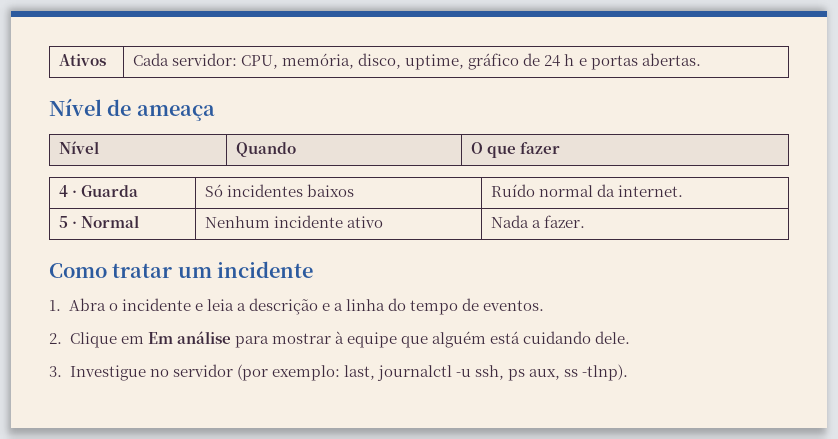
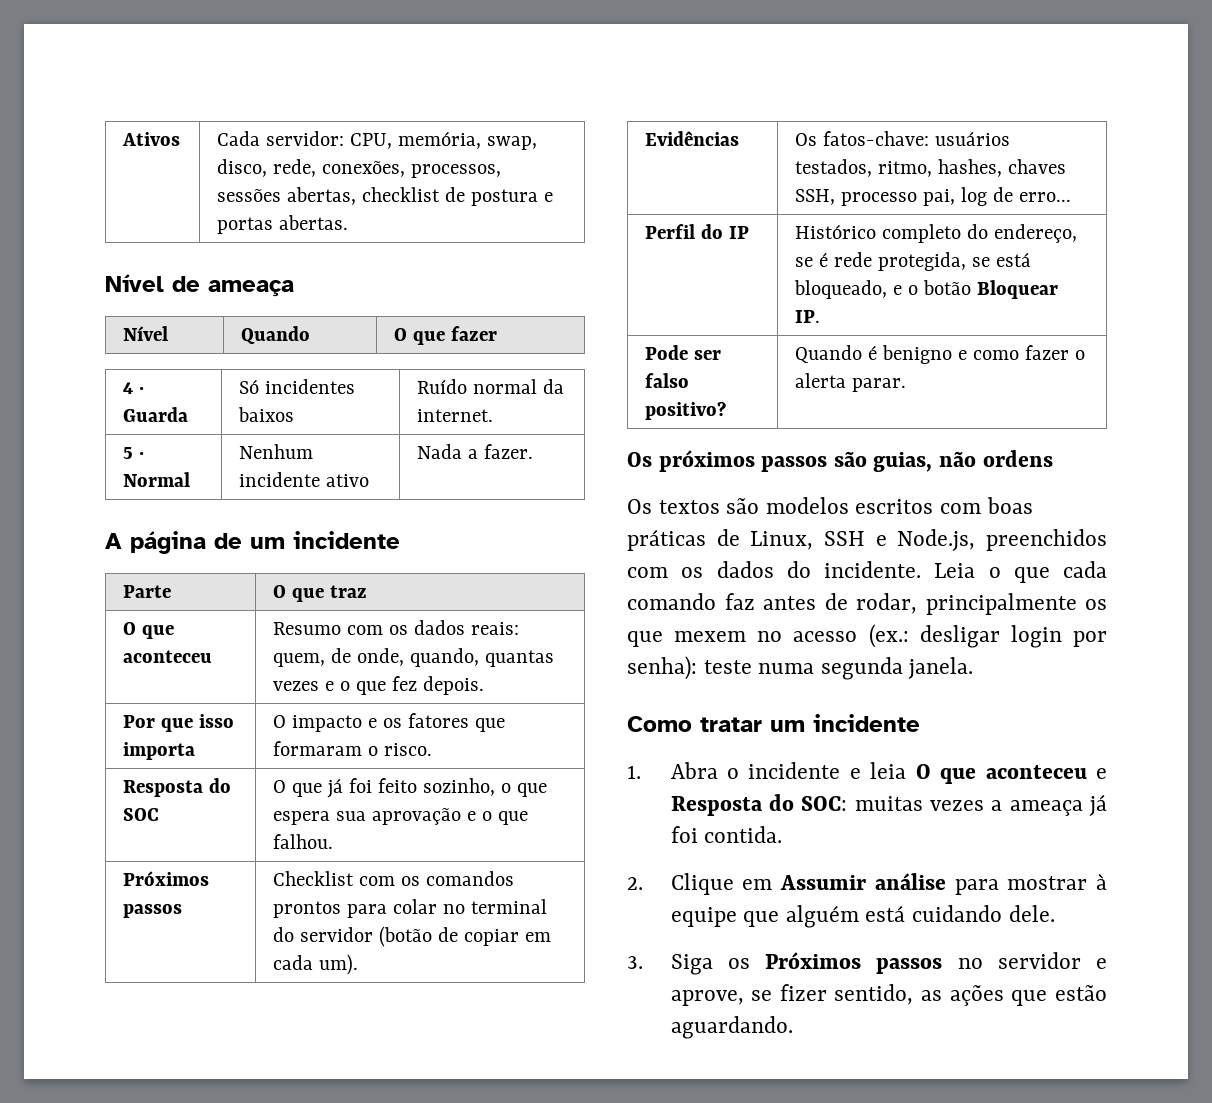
[358,53,575,70] disco, uptime, gráfico de 24 h -> [487,136,538,150] [217,159,502,178] [217,187,539,206] swap, disco, rede, conexões, processos, sessões abertas, checklist de postura
(586, 221) none -> [105,531,400,554] [123,585,172,598] [273,585,368,602] [123,622,175,639] [123,650,213,663] [273,620,520,635] [273,648,555,667] [273,676,484,695] [123,714,235,732] [123,742,196,760] [273,713,505,732] [273,741,433,756] [123,778,232,797] [123,808,160,821] [273,778,547,798] [273,808,528,825] [273,834,334,849] [123,871,210,886] [123,904,183,918] [273,871,515,886] [273,899,548,918] [273,926,551,947] [273,954,359,975] [645,131,740,146] [795,131,1011,146] [795,159,1067,177] [795,187,1071,206] [645,224,750,239] [795,224,1078,243] [795,252,1031,271] [794,280,1059,299] [795,310,821,323] [645,345,722,360] [645,373,690,388] [645,401,727,420] [795,345,1085,364] [795,373,907,392] [627,450,1053,472] [627,497,1033,514] [627,529,1107,551] [627,561,1107,583] [627,593,1107,615] [627,624,1107,648] [627,656,974,680] // A página de um incidente // Parte | O que traz // O que aconteceu | Resumo com os dados reais: quem, de onde, quando, quantas vezes e o que fez depois. // Por que isso importa | O impacto e os fatores que formaram o risco. // Resposta do SOC | O que já foi feito sozinho, o que espera sua aprovação e o que falhou. // Próximos passos | Checklist com os comandos prontos para colar no terminal do servidor (botão de copiar em cada um). // Evidências | Os fatos-chave: usuários testados, ritmo, hashes, chaves SSH, processo pai, log de erro... // Perfil do IP | Histórico completo do endereço, se é rede protegida, se está bloqueado, e o botão Bloquear IP. // Pode ser falso positivo? | Quando é benigno e como fazer o alerta parar. // Os próximos passos são guias, não ordens // Os textos são modelos escritos com boas práticas de Linux, SSH e Node.js, preenchidos com os dados do incidente. Leia o que cada comando faz antes de rodar, principalmente os que mexem no acesso (ex.: desligar login por senha): teste numa segunda janela.
[236,298,545,315] a descrição e a linha do tempo de eventos. -> [915,764,1107,784] [670,794,1107,816] [670,826,783,843] O que aconteceu e Resposta do SOC: muitas vezes a ameaça já foi contida.
[147,332,173,344] Em -> [780,875,867,890] Assumir
[69,364,629,381] Investigue no servidor (por exemplo: last, journalctl -u ssh, ps aux, ss -tlnp). -> [670,952,1107,975] [670,984,1107,1006] [670,1016,793,1039] Siga os Próximos passos no servidor e aprove, se fizer sentido, as ações que estão aguardando.

